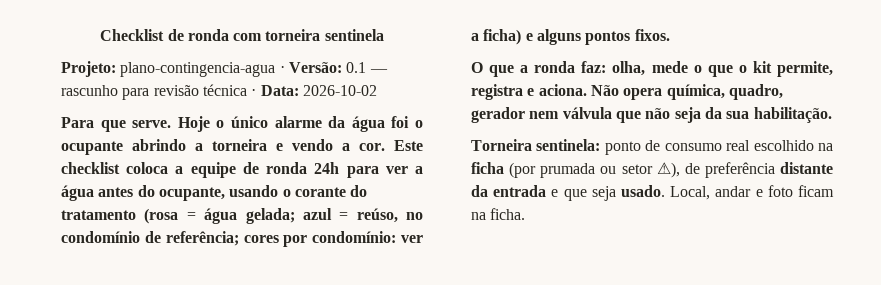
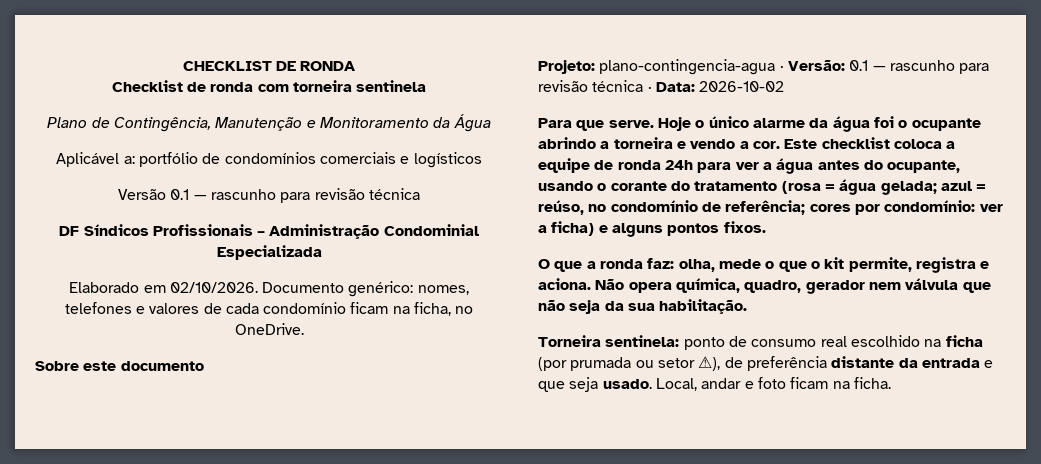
(100, 35) none -> [182,61,356,71] CHECKLIST DE RONDA //
(384, 35) none -> [47,114,491,132] [56,152,482,168] [118,188,420,203] [59,224,479,239] [216,245,322,260] [69,281,469,297] [64,302,474,316] [234,323,304,335] [35,361,204,371] // Plano de Contingência, Manutenção e Monitoramento da Água // Aplicável a: portfólio de condomínios comerciais e logísticos // Versão 0.1 — rascunho para revisão técnica // DF Síndicos Profissionais – Administração Condominial Especializada // Elaborado em 02/10/2026. Documento genérico: nomes, telefones e valores de cada condomínio ficam na ficha, no OneDrive. // Sobre este documento

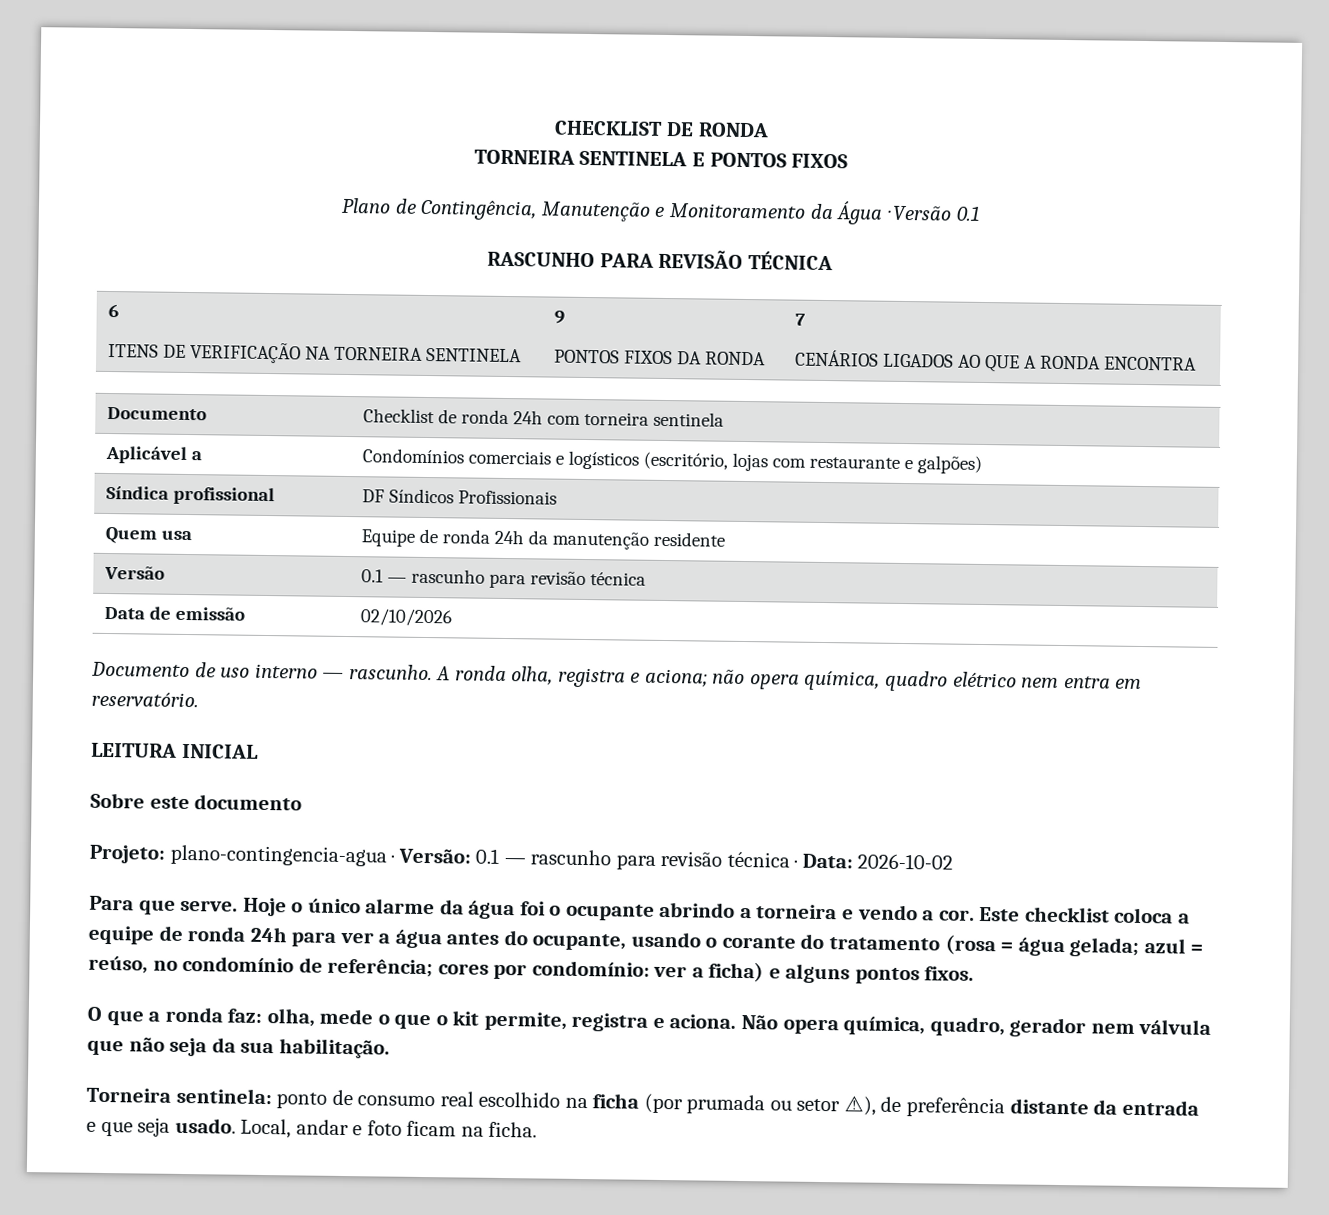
[111,80,427,92] Checklist de ronda com torneira sentinela -> [473,149,849,169] TORNEIRA SENTINELA E PONTOS FIXOS
[56,152,482,168] [118,188,420,203] [59,224,479,239] [216,245,322,260] [69,281,469,297] [64,302,474,316] [234,323,304,335] // Aplicável a: portfólio de condomínios comerciais e logísticos // Versão 0.1 — rascunho para revisão técnica // DF Síndicos Profissionais – Administração Condominial Especializada // Elaborado em 02/10/2026. Documento genérico: nomes, telefones e valores de cada condomínio ficam na ficha, no OneDrive. -> [886,205,980,222] [487,249,833,271] [108,303,120,318] [108,342,523,364] [554,310,566,324] [554,349,767,366] [795,313,807,326] [795,349,1198,373] [107,406,208,421] [363,408,725,427] [105,445,203,464] [362,448,983,474] [106,485,276,506] [362,488,558,505] [105,526,193,544] [361,528,726,550] [104,565,166,580] [361,568,647,589] [104,606,246,621] [360,608,453,627] [91,661,1143,692] [91,691,199,708] [91,742,259,759] · Versão 0.1 // RASCUNHO PARA REVISÃO TÉCNICA // 6 // ITENS DE VERIFICAÇÃO NA TORNEIRA SENTINELA | 9 // PONTOS FIXOS DA RONDA | 7 // CENÁRIOS LIGADOS AO QUE A RONDA ENCONTRA // Documento | Checklist de ronda 24h com torneira sentinela // Aplicável a | Condomínios comerciais e logísticos (escritório, lojas com restaurante e galpões) // Síndica profissional | DF Síndicos Profissionais // Quem usa | Equipe de ronda 24h da manutenção residente // Versão | 0.1 — rascunho para revisão técnica // Data de emissão | 02/10/2026 // Documento de uso interno — rascunho. A ronda olha, registra e aciona; não opera química, quadro elétrico nem entra em reservatório. // LEITURA INICIAL

